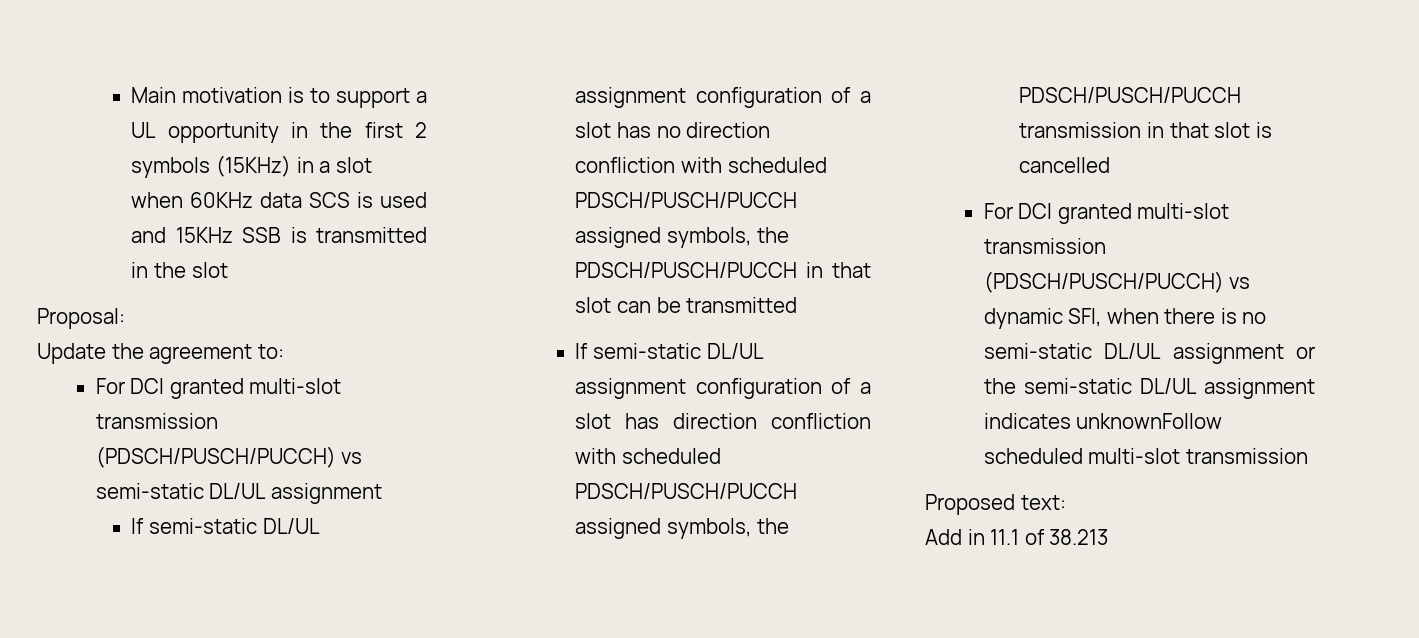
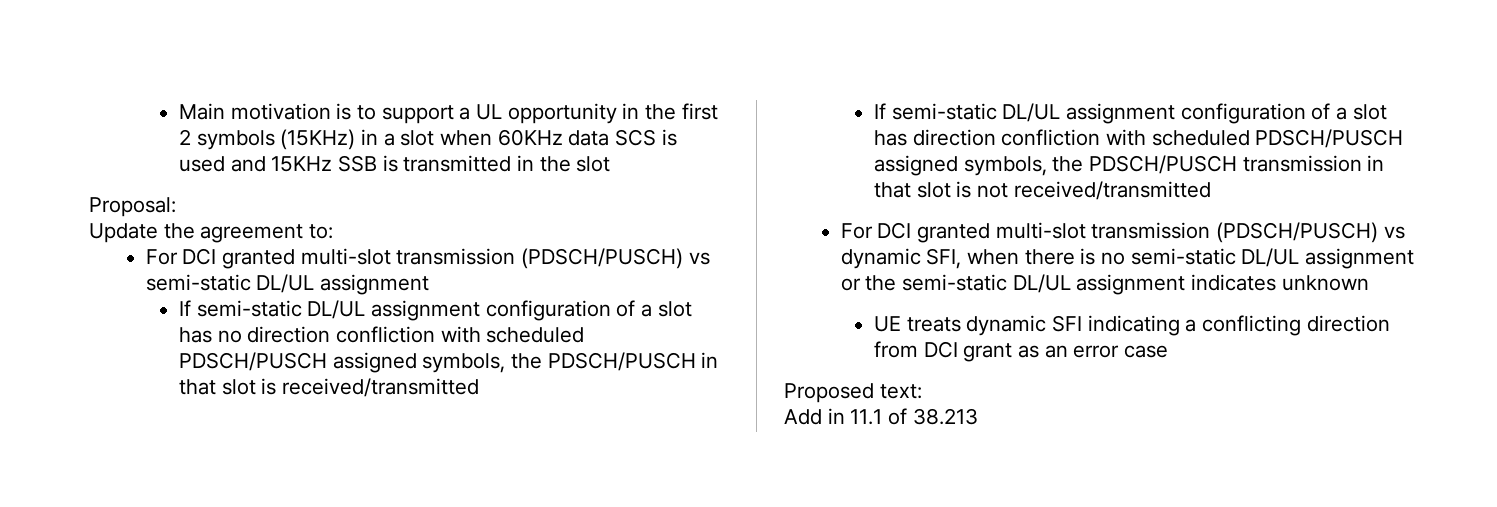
[95,446,336,468] (PDSCH/PUSCH/PUCCH) -> [520,248,683,269] (PDSCH/PUSCH)
[575,192,798,208] [575,227,789,248] [575,262,871,278] [575,297,798,313] PDSCH/PUSCH/PUCCH assigned symbols, the PDSCH/PUSCH/PUCCH in that slot can be transmitted -> [178,352,719,373] [178,378,479,397] PDSCH/PUSCH assigned symbols, the PDSCH/PUSCH in that slot is received/transmitted
[575,483,798,499] [575,518,789,539] [1019,87,1242,103] PDSCH/PUSCH/PUCCH assigned symbols, the PDSCH/PUSCH/PUCCH -> [1255,129,1404,148] [873,155,1237,176] PDSCH/PUSCH assigned symbols, the PDSCH/PUSCH
[1019,157,1111,173] [983,203,1230,224] [983,238,1106,254] [983,271,1224,293] cancelled // For DCI granted multi-slot transmission (PDSCH/PUSCH/PUCCH) -> [976,181,1211,200] [840,222,1378,243] not received/transmitted // For DCI granted multi-slot transmission (PDSCH/PUSCH)
[1076,413,1223,429] [983,448,1308,464] unknownFollow scheduled multi-slot transmission -> [1281,275,1369,291] [873,315,1390,336] [873,341,1168,362] unknown // UE treats dynamic SFI indicating a conflicting direction from DCI grant as an error case

